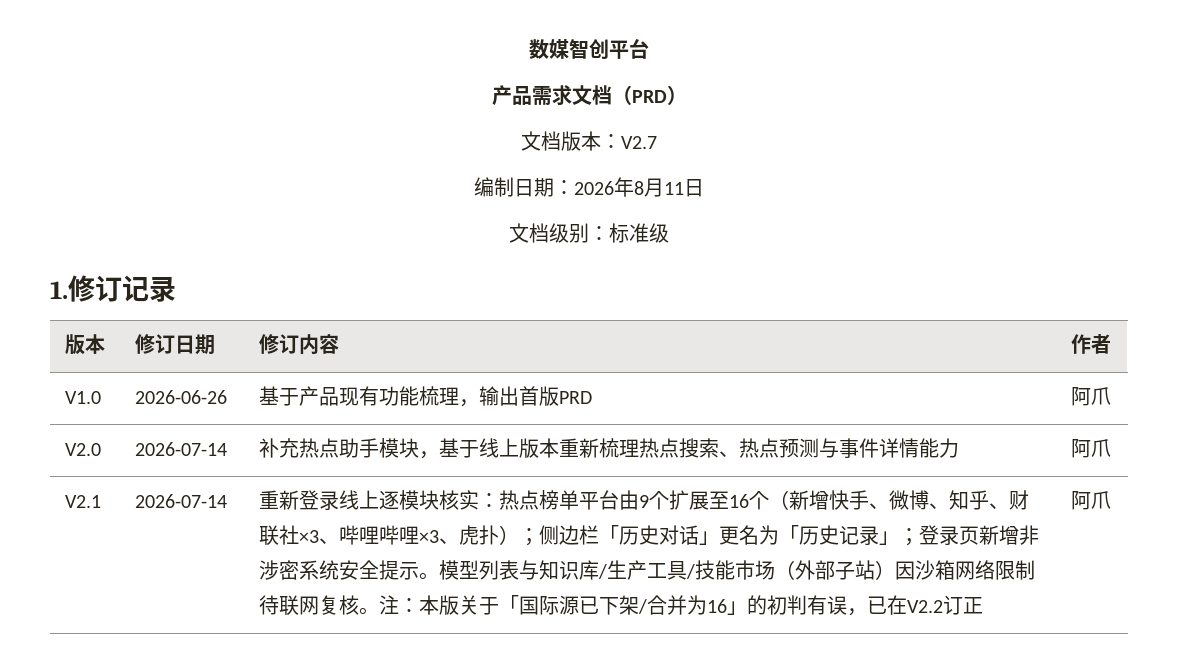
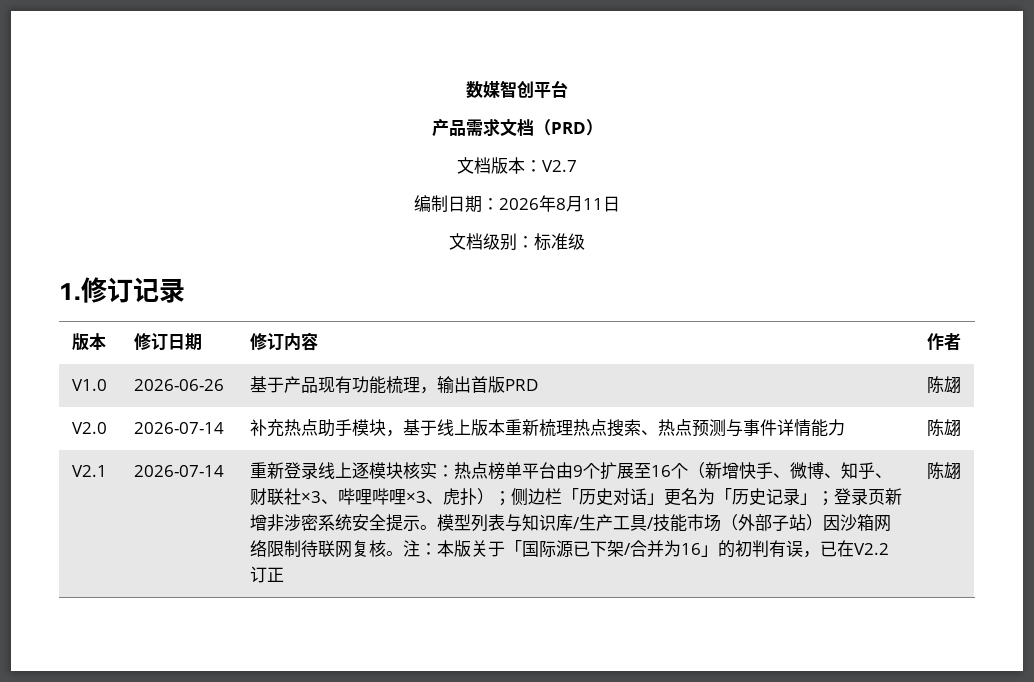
[1071,386,1112,406] 阿爪 -> [926,376,961,394] 陈翃
[1071,438,1112,458] 阿爪 -> [926,419,961,437] 陈翃
[1071,490,1112,510] 阿爪 -> [926,462,961,480] 陈翃

